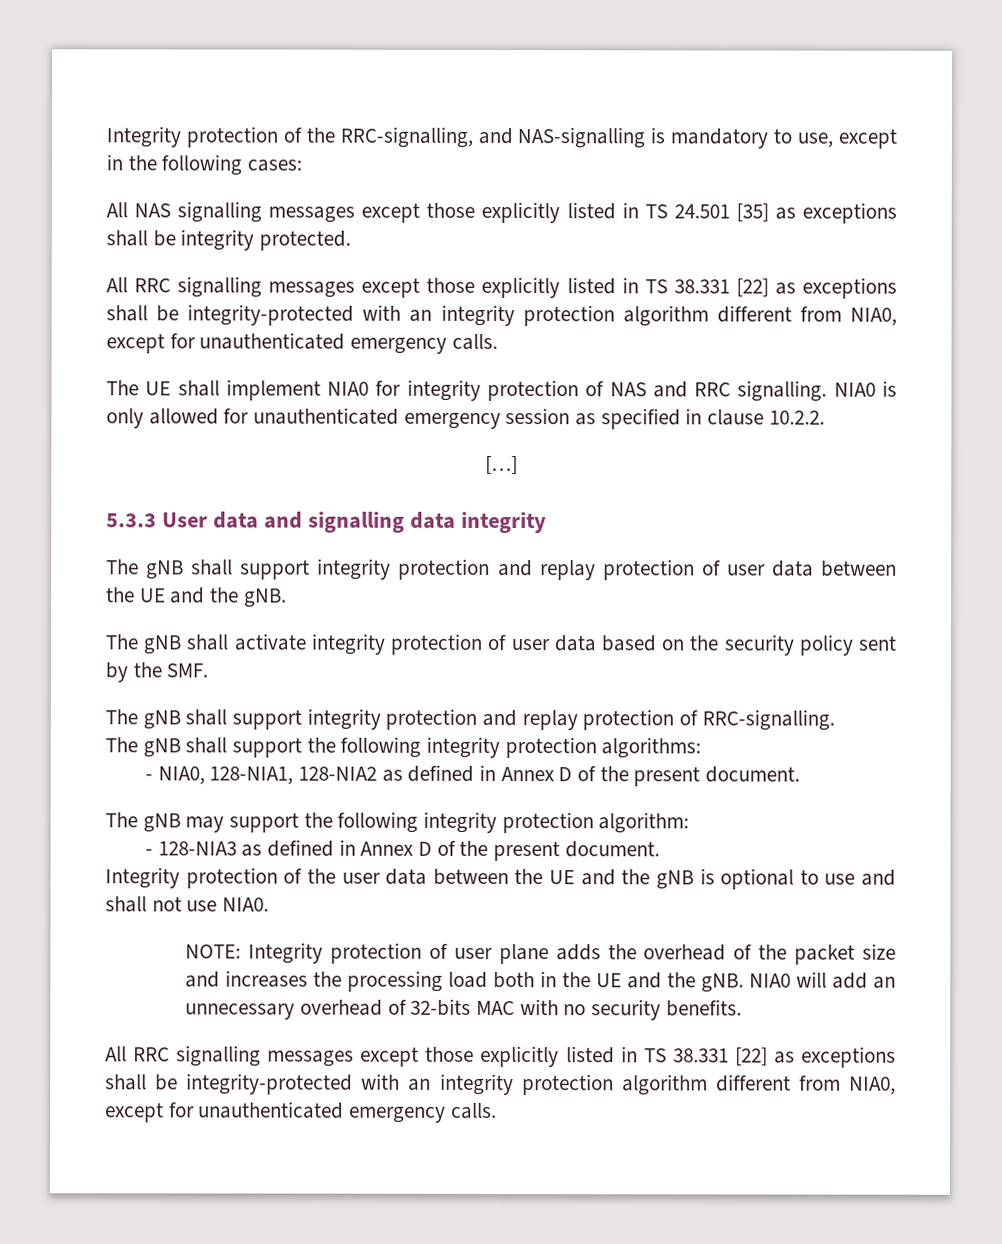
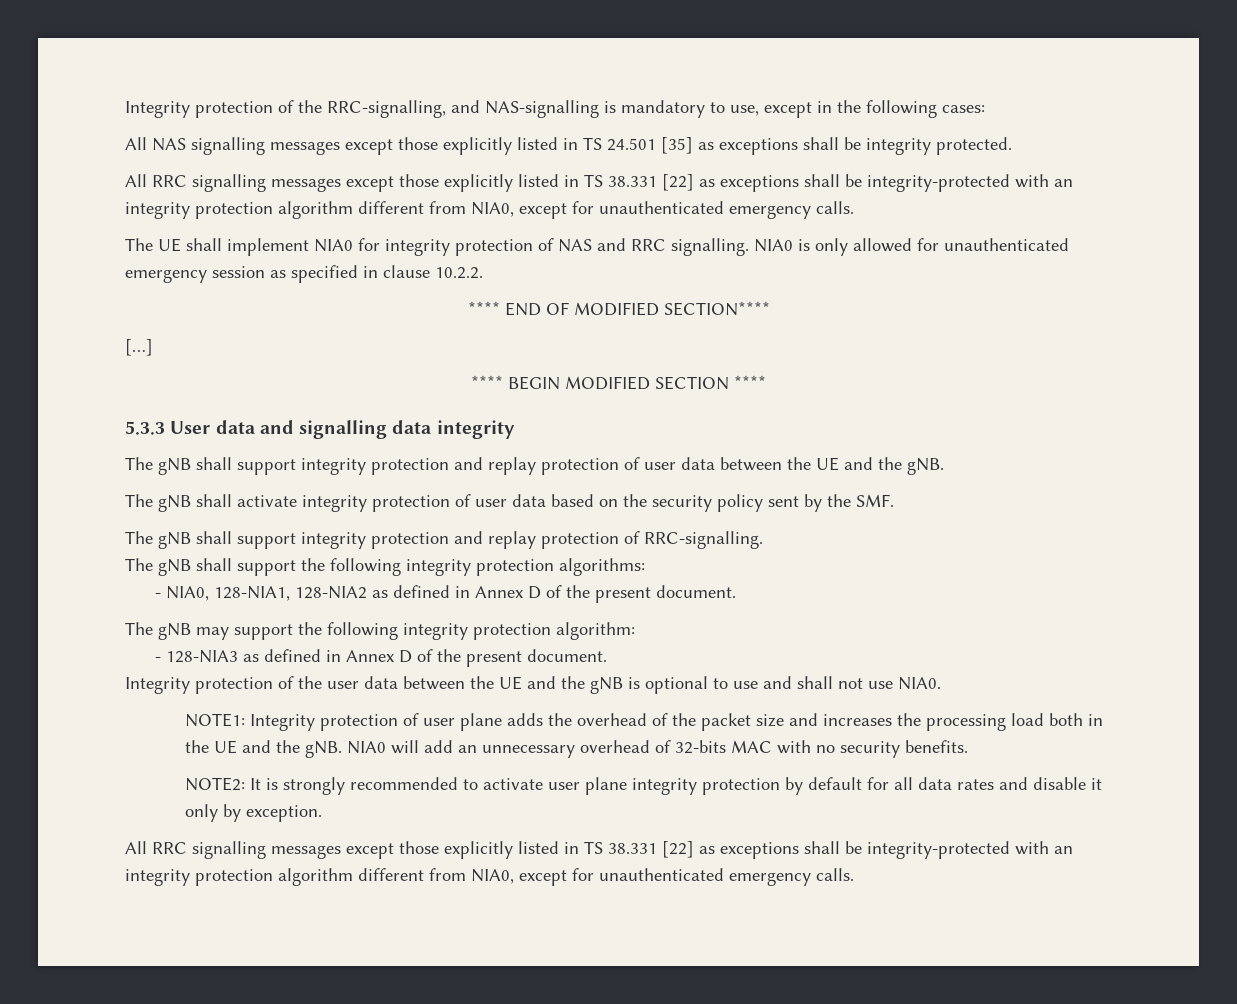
[485,455,518,475] […] -> [467,301,770,316] [125,339,153,356] [471,375,766,390] **** END OF MODIFIED SECTION**** // […] // **** BEGIN MODIFIED SECTION ****
[185,944,242,959] NOTE: -> [184,713,245,727] NOTE1:
(742, 1008) none -> [184,777,1102,795] [184,804,322,822] // NOTE2: It is strongly recommended to activate user plane integrity protection by default for all data rates and disable it only by exception.

